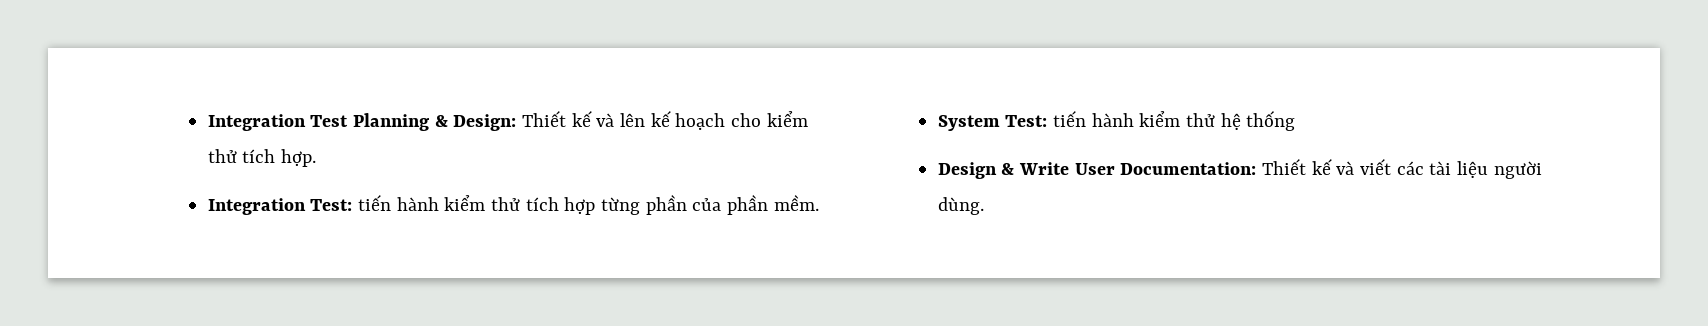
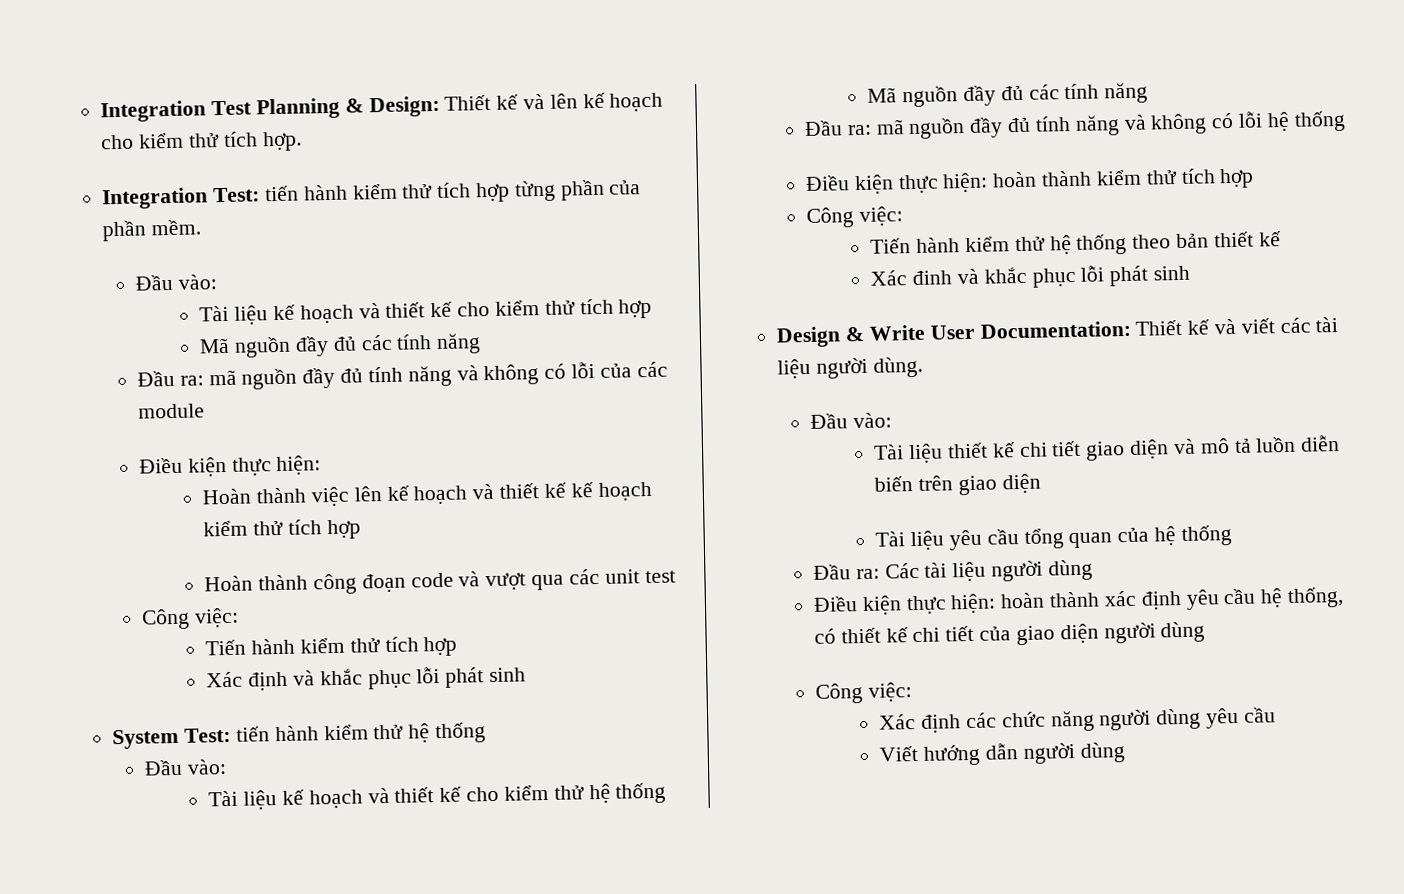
(819, 203) none -> [135,274,217,291] [199,298,653,325] [199,333,482,358] [137,361,668,390] [138,403,206,419] [139,455,322,477] [202,481,652,507] [203,519,361,540] [204,568,676,595] [141,607,239,630] [205,636,458,657] [206,666,527,691] // Đầu vào: // Tài liệu kế hoạch và thiết kế cho kiểm thử tích hợp // Mã nguồn đầy đủ các tính năng // Đầu ra: mã nguồn đầy đủ tính năng và không có lỗi của các module // Điều kiện thực hiện: // Hoàn thành việc lên kế hoạch và thiết kế kế hoạch kiểm thử tích hợp // Hoàn thành công đoạn code và vượt qua các unit test // Công việc: // Tiến hành kiểm thử tích hợp // Xác định và khắc phục lỗi phát sinh
(1296, 121) none -> [144,759,227,776] [208,782,667,810] [867,82,1149,108] [804,110,1346,140] [805,168,1255,195] [806,206,903,228] [870,231,1282,255] [870,265,1191,288] // Đầu vào: // Tài liệu kế hoạch và thiết kế cho kiểm thử hệ thống // Mã nguồn đầy đủ các tính năng // Đầu ra: mã nguồn đầy đủ tính năng và không có lỗi hệ thống // Điều kiện thực hiện: hoàn thành kiểm thử tích hợp // Công việc: // Tiến hành kiểm thử hệ thống theo bản thiết kế // Xác đinh và khắc phục lỗi phát sinh
(984, 206) none -> [810,412,892,429] [873,434,1341,464] [874,473,1041,496] [875,525,1232,551] [813,559,1093,582] [813,586,1344,616] [814,621,1206,646] [815,682,912,704] [879,707,1276,733] [879,742,1126,766] // Đầu vào: // Tài liệu thiết kế chi tiết giao diện và mô tả luồn diễn biến trên giao diện // Tài liệu yêu cầu tổng quan của hệ thống // Đầu ra: Các tài liệu người dùng // Điều kiện thực hiện: hoàn thành xác định yêu cầu hệ thống, có thiết kế chi tiết của giao diện người dùng // Công việc: // Xác định các chức năng người dùng yêu cầu // Viết hướng dẫn người dùng

